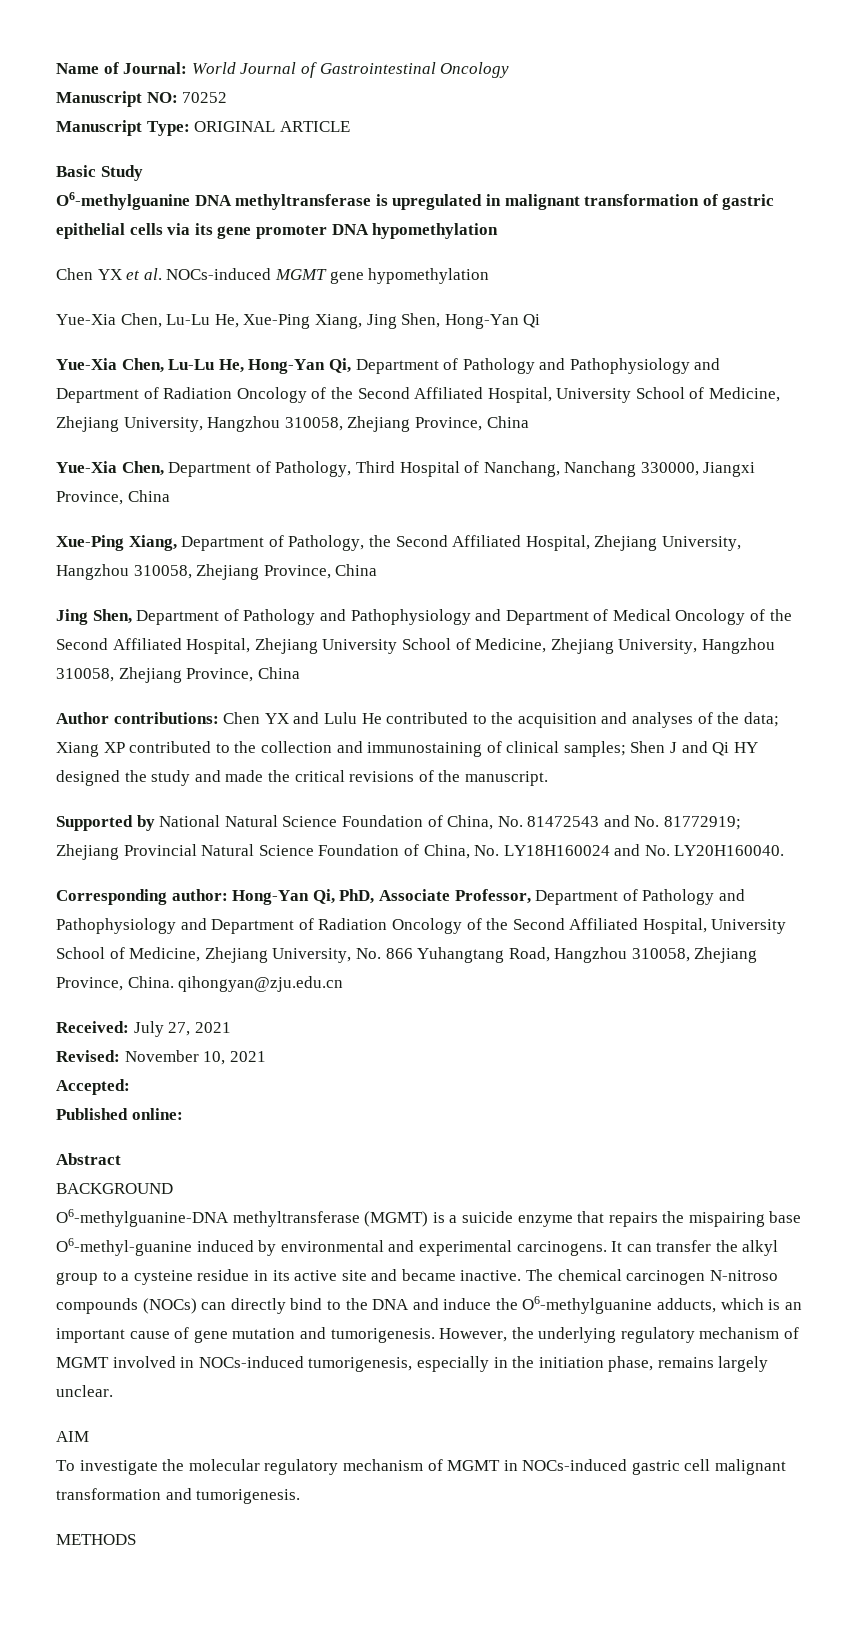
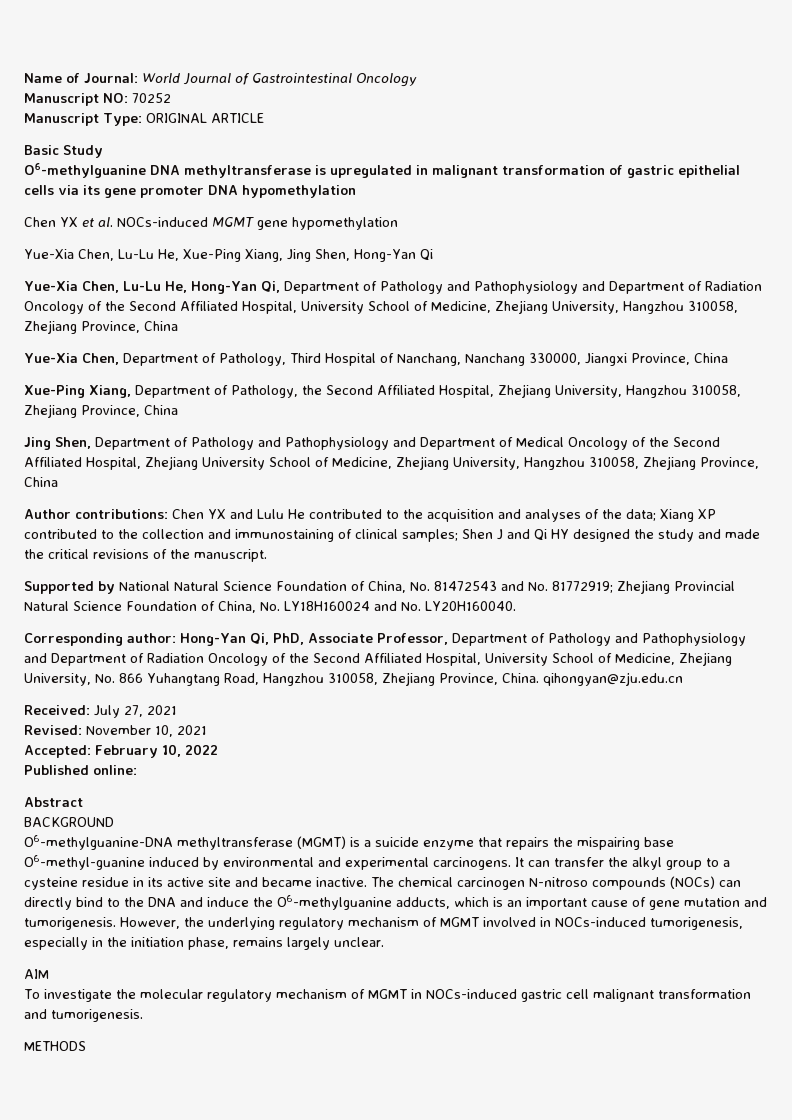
(130, 1087) none -> [95,744,218,758] February 10, 2022

